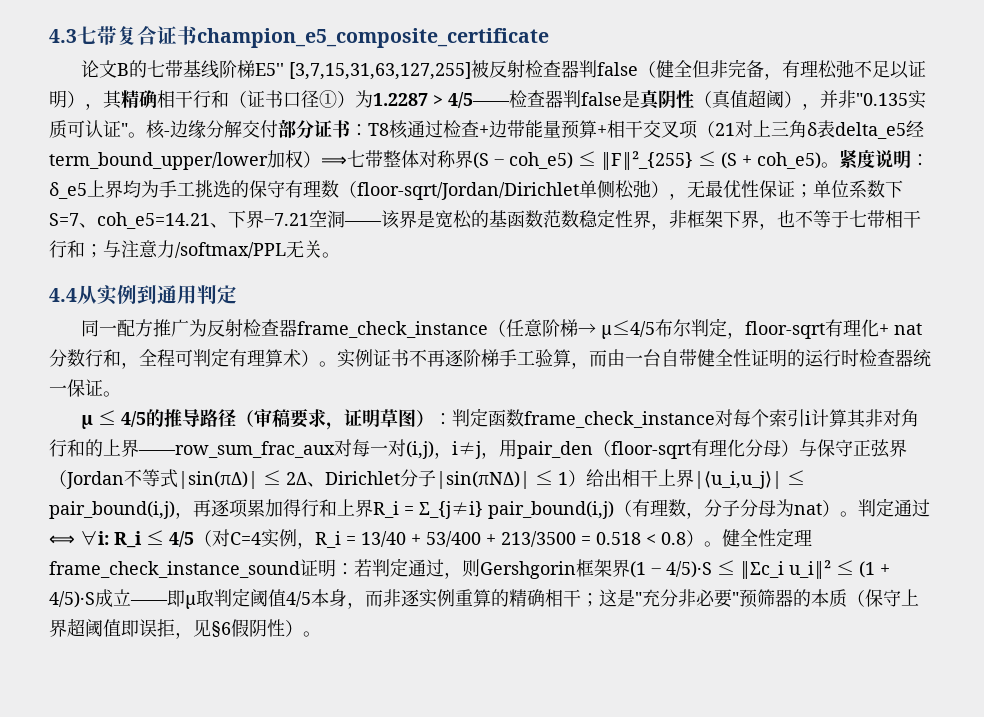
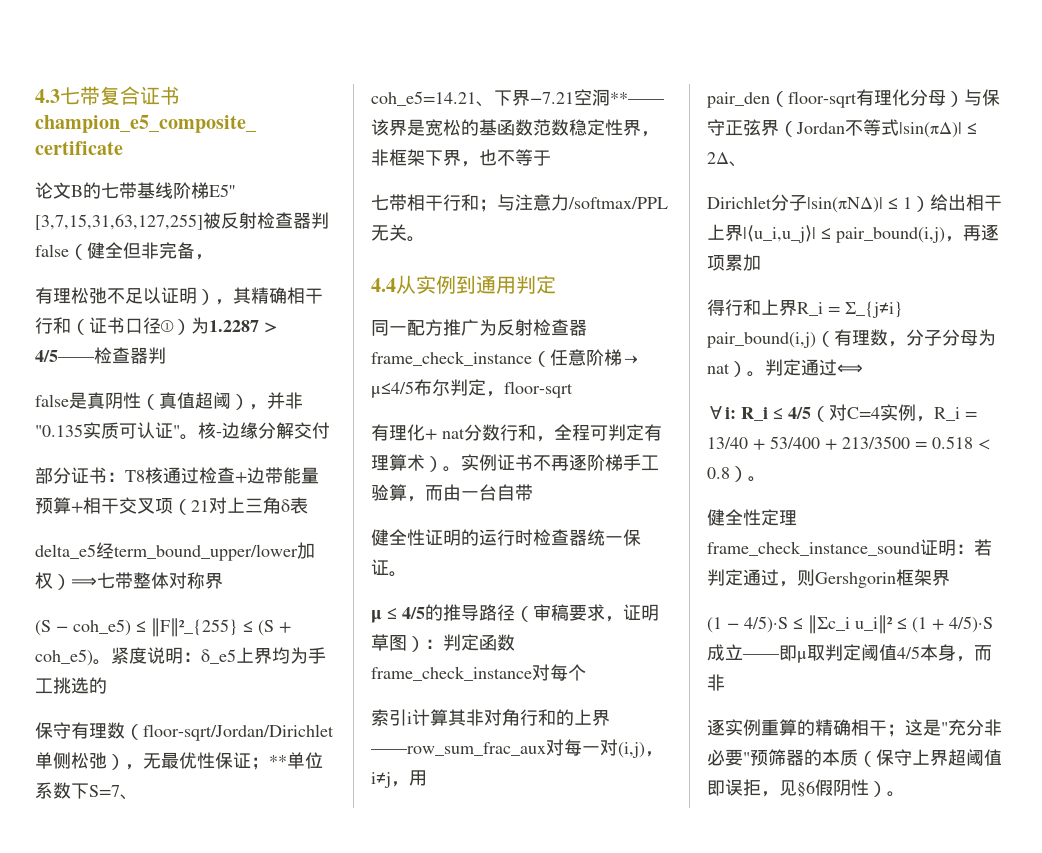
(782, 76) none -> (213, 257) //
(581, 99) none -> (166, 355) //
(278, 129) none -> (330, 430) //
(835, 129) none -> (308, 505) //
(473, 159) none -> (223, 581) //
(249, 189) none -> (107, 685) //
(813, 191) none -> [269,755,287,767] **
(97, 225) none -> (138, 797) //
[344,221,382,226] —— -> [610,92,664,104] **——
(849, 219) none -> (551, 158) //
(825, 330) none -> (573, 389) //
(697, 358) none -> (533, 492) //
(769, 418) none -> (586, 672) //
(517, 448) none -> (427, 778) //
(325, 484) none -> (747, 164) //
(283, 508) none -> (761, 262) //
(75, 540) none -> (863, 369) //
(722, 544) none -> (766, 479) //
(630, 568) none -> (950, 578) //
(401, 598) none -> (725, 682) //

